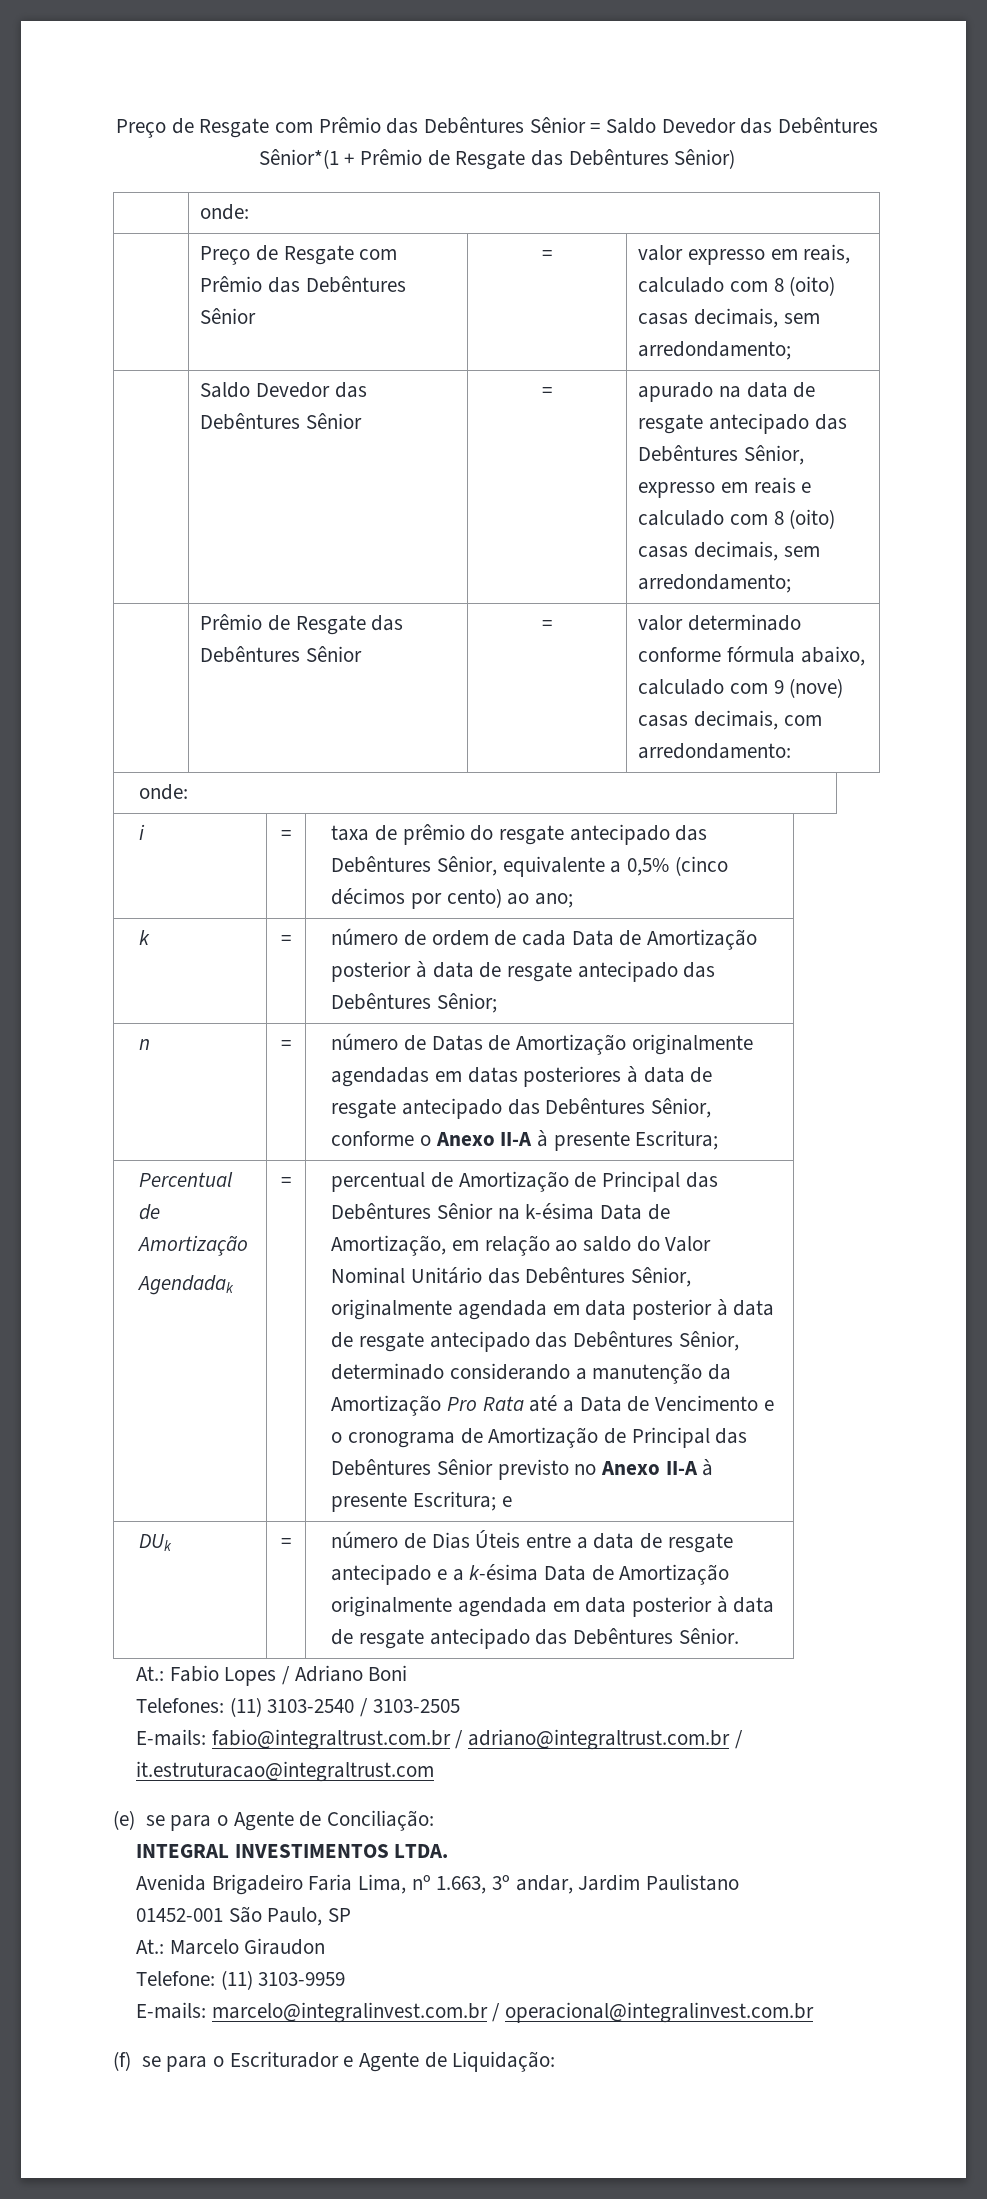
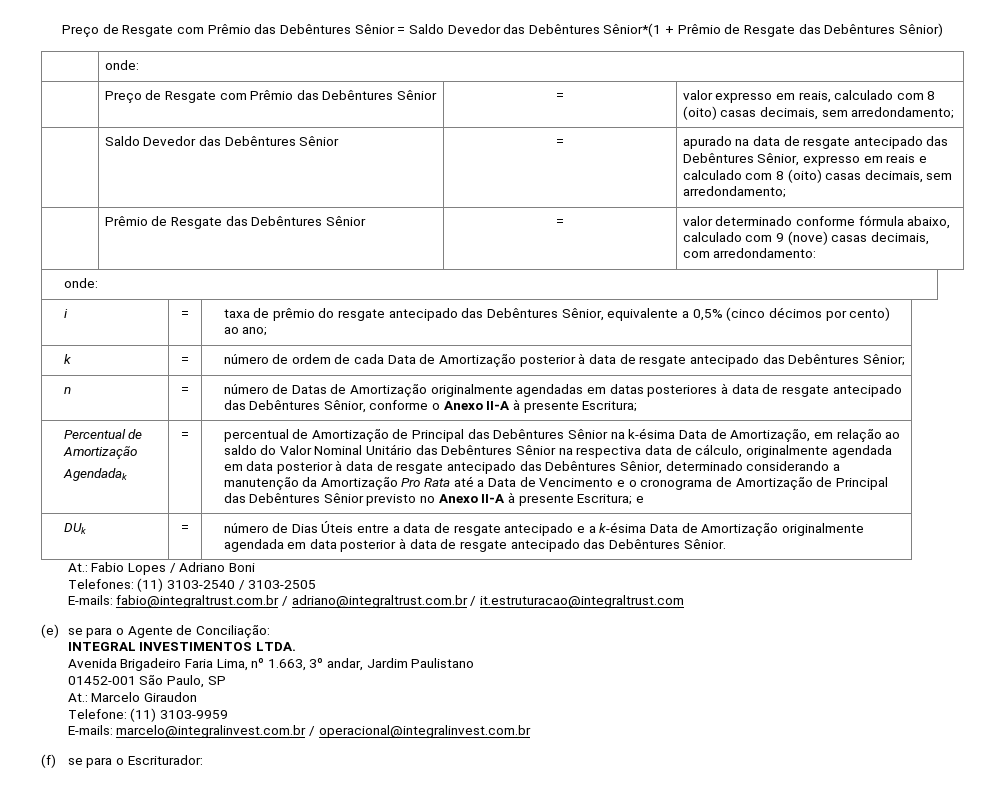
[630,1267,691,1287] Sênior, -> [516,444,743,458] Sênior na respectiva data de cálculo,
[229,2051,556,2072] Escriturador e Agente de Liquidação: -> [127,755,203,765] Escriturador:

